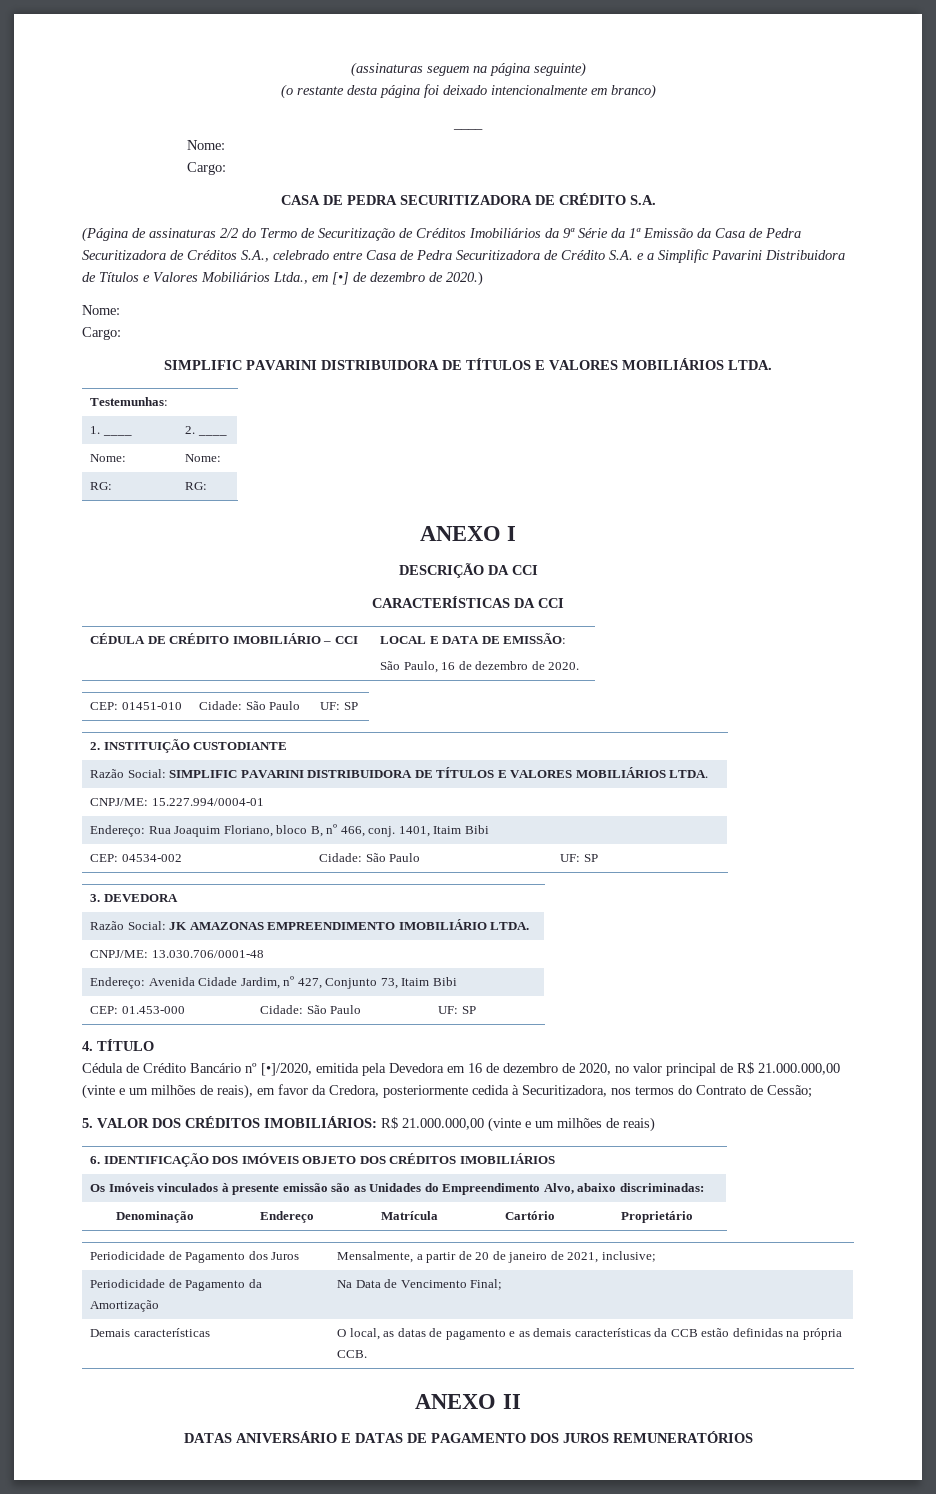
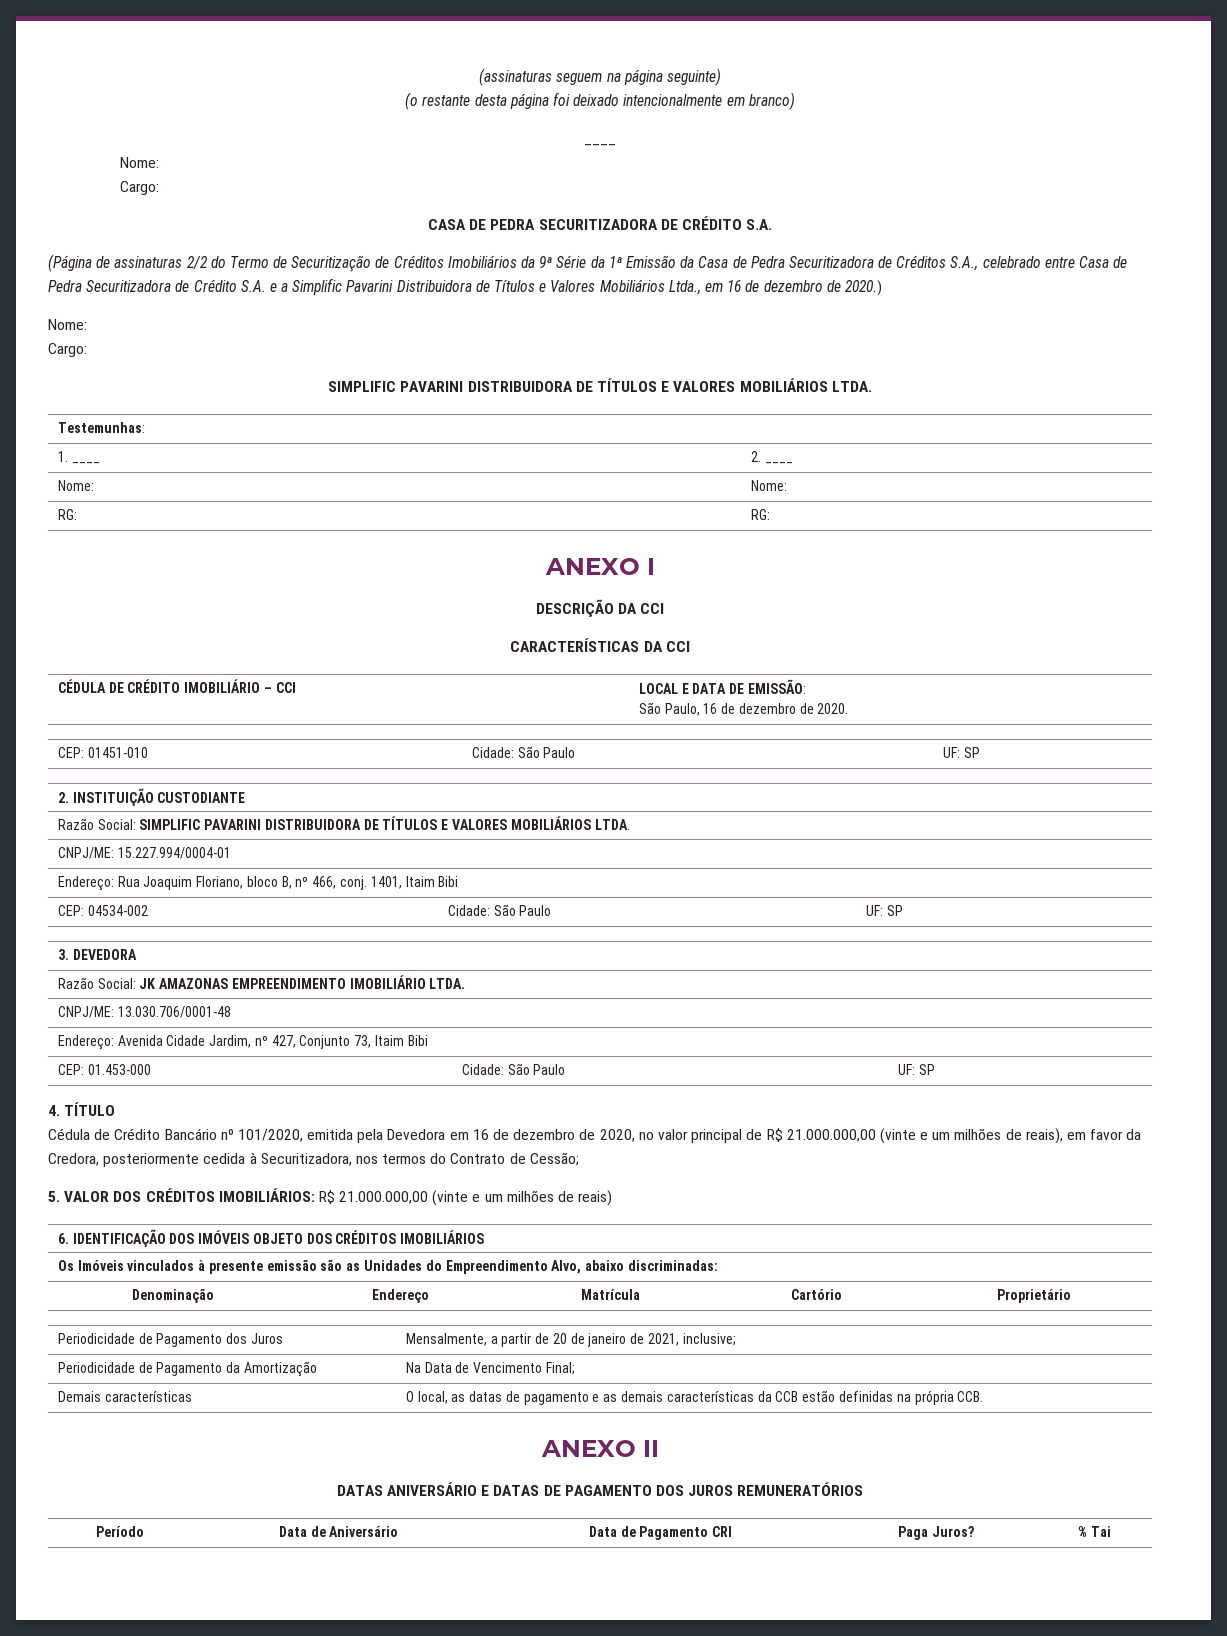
[332,272,349,285] [•] -> [727,280,742,292] 16
[261,1063,312,1076] [•]/2020, -> [237,1129,303,1142] 101/2020,
(753, 1437) none -> [95,1526,144,1537] [278,1526,399,1537] [588,1526,733,1540] [898,1526,974,1540] [1078,1526,1111,1537] // Período | Data de Aniversário | Data de Pagamento CRI | Paga Juros? | % Tai

